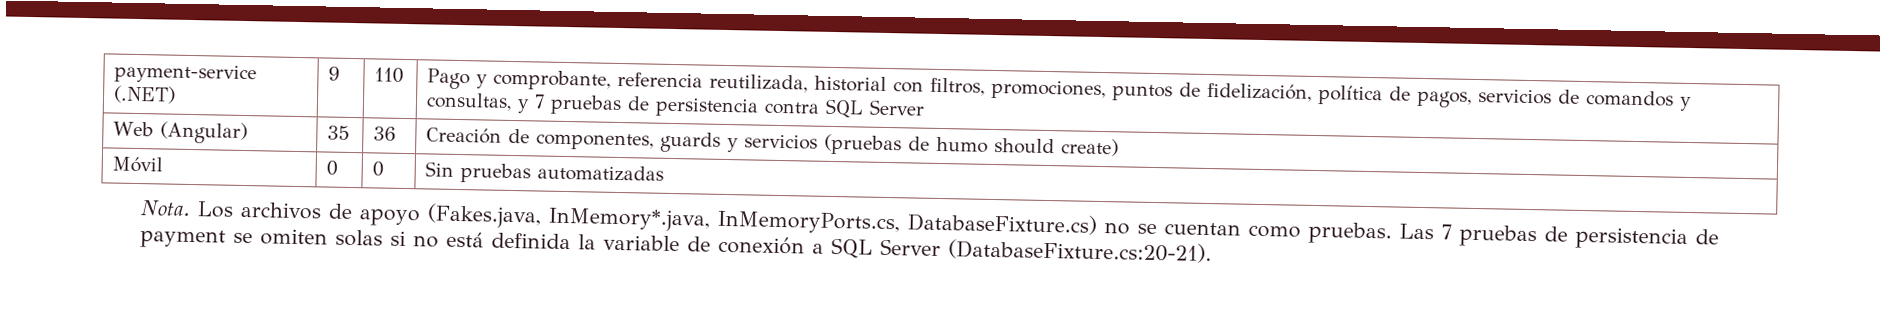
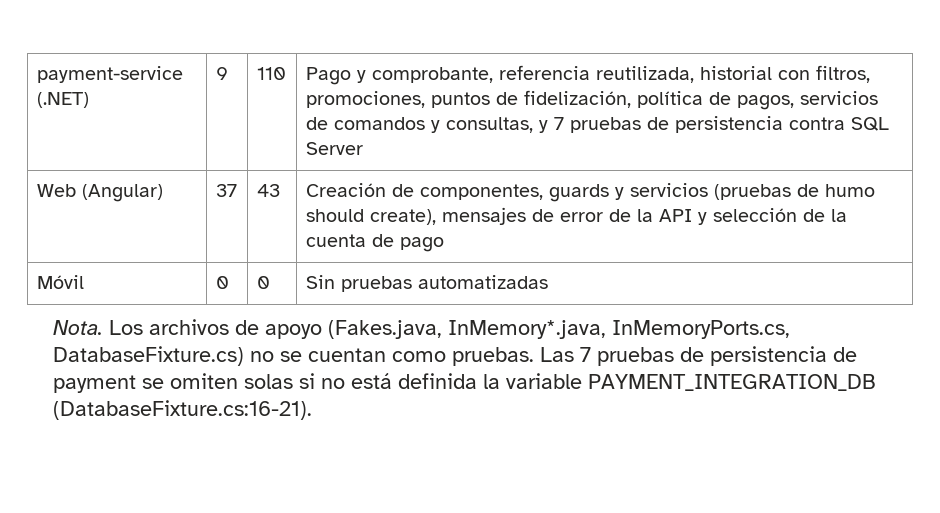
[327,125,351,140] [373,126,397,141] 35 | 36 -> [215,184,237,197] [256,184,280,197] 37 | 43
[1061,138,1120,157] create) -> [369,207,847,225] [305,234,444,252] create), mensajes de error de la API y selección de la cuenta de pago
[686,235,1212,264] de conexión a SQL Server (DatabaseFixture.cs:20-21). -> [588,374,877,391] [53,400,313,420] PAYMENT_INTEGRATION_DB (DatabaseFixture.cs:16-21).

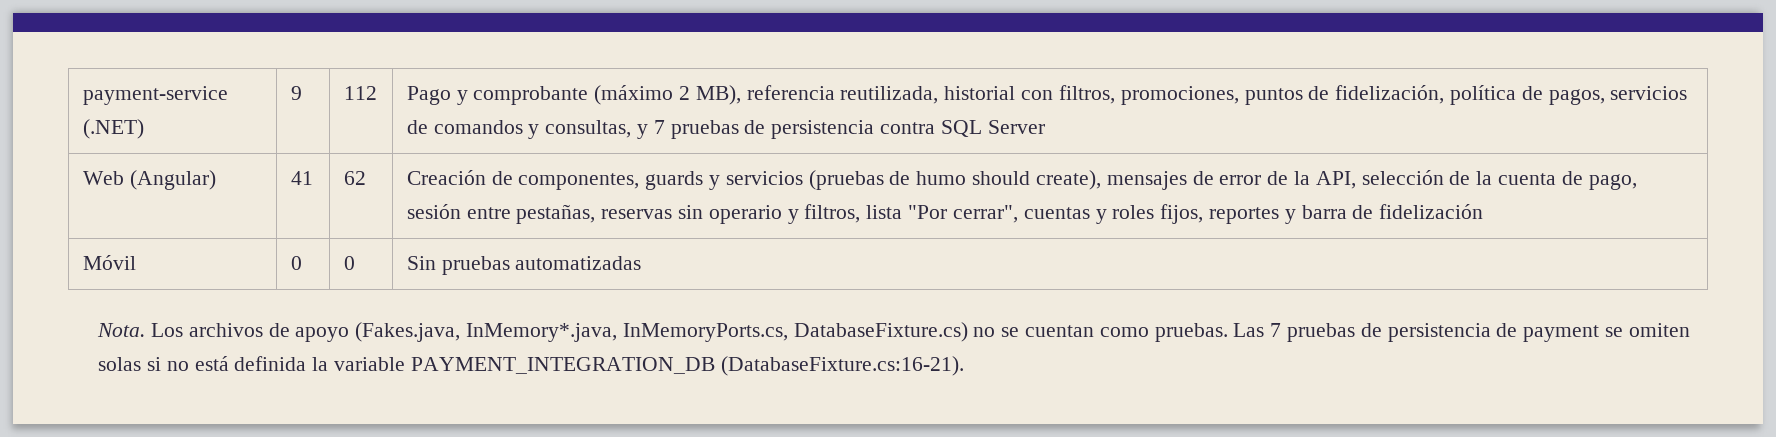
[256,67,286,80] 110 -> [343,86,377,100] 112
[371,67,493,83] comprobante, -> [473,85,741,105] comprobante (máximo 2 MB),
[215,184,237,197] [256,184,280,197] 37 | 43 -> [290,171,313,185] [343,171,366,185] 41 | 62
[658,209,707,225] API y -> [1315,171,1356,189] API,
[399,237,444,252] pago -> [1588,174,1637,190] [406,204,1484,224] pago, sesión entre pestañas, reservas sin operario y filtros, lista "Por cerrar", cuentas y roles fijos, reportes y barra de fidelización

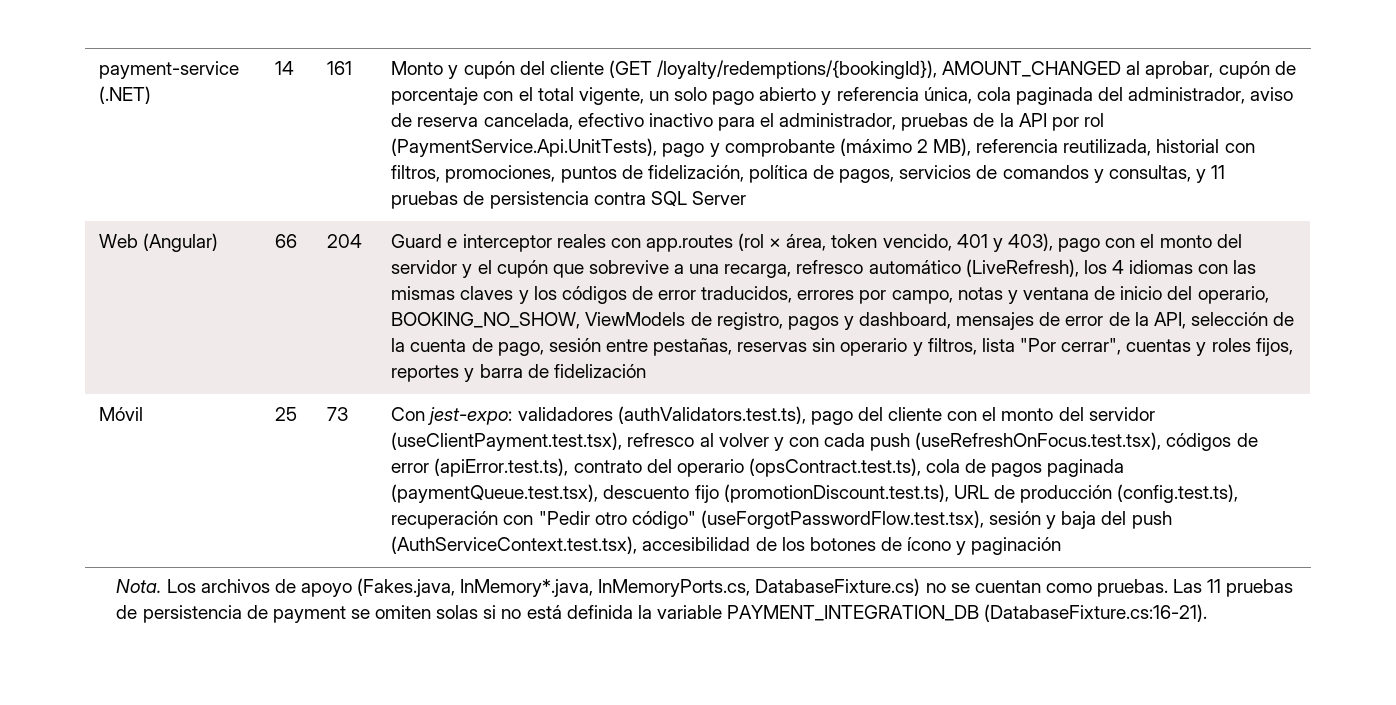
[290,86,302,100] [343,86,377,100] [406,86,451,105] 9 | 112 | Pago -> [275,61,295,75] [327,61,353,75] [391,60,1296,79] [391,87,1294,105] [391,113,1104,131] [391,138,705,157] 14 | 161 | Monto y cupón del cliente (GET /loyalty/redemptions/{bookingId}), AMOUNT_CHANGED al aprobar, cupón de porcentaje con el total vigente, un solo pago abierto y referencia única, cola paginada del administrador, aviso de reserva cancelada, efectivo inactivo para el administrador, pruebas de la API por rol (PaymentService.Api.UnitTests), pago
[653,120,665,134] 7 -> [1211,165,1226,179] 11
[290,171,313,185] [343,171,366,185] [406,170,1101,190] 41 | 62 | Creación de componentes, guards y servicios (pruebas de humo should create), -> [275,234,298,248] [327,234,363,248] [391,233,1242,252] [391,259,1257,278] [391,286,1269,304] [391,312,952,330] 66 | 204 | Guard e interceptor reales con app.routes (rol × área, token vencido, 401 y 403), pago con el monto del servidor y el cupón que sobrevive a una recarga, refresco automático (LiveRefresh), los 4 idiomas con las mismas claves y los códigos de error traducidos, errores por campo, notas y ventana de inicio del operario, BOOKING_NO_SHOW, ViewModels de registro, pagos y dashboard,
[290,256,302,270] [343,256,355,270] [406,256,642,275] 0 | 0 | Sin pruebas automatizadas -> [275,407,298,421] [327,407,349,421] [391,406,1155,425] [391,432,1258,451] [391,458,1125,477] [391,484,1239,503] [391,510,1172,529] [391,536,1062,555] 25 | 73 | Con jest-expo: validadores (authValidators.test.ts), pago del cliente con el monto del servidor (useClientPayment.test.tsx), refresco al volver y con cada push (useRefreshOnFocus.test.tsx), códigos de error (apiError.test.ts), contrato del operario (opsContract.test.ts), cola de pagos paginada (paymentQueue.test.tsx), descuento fijo (promotionDiscount.test.ts), URL de producción (config.test.ts), recuperación con "Pedir otro código" (useForgotPasswordFlow.test.tsx), sesión y baja del push (AuthServiceContext.test.tsx), accesibilidad de los botones de ícono y paginación
[1270,323,1282,337] 7 -> [1207,579,1222,593] 11

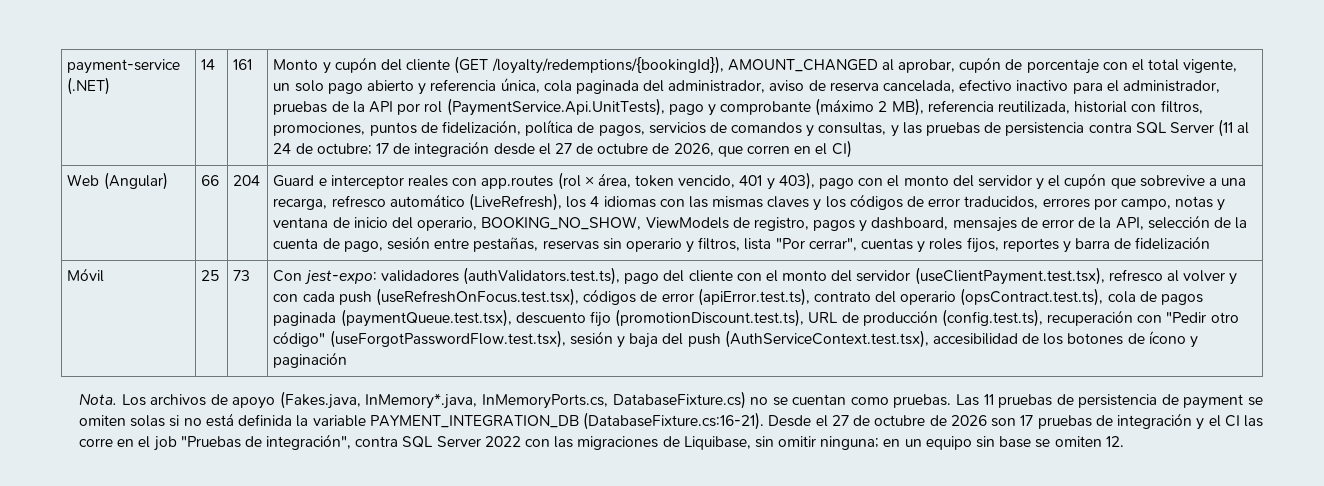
[1211,165,1226,179] 11 -> [902,122,922,134] las
(746, 198) none -> [1218,119,1250,137] [273,140,852,158] (11 al 24 de octubre; 17 de integración desde el 27 de octubre de 2026, que corren en el CI)
(1208, 613) none -> [768,413,1264,430] [78,434,1124,451] Desde el 27 de octubre de 2026 son 17 pruebas de integración y el CI las corre en el job "Pruebas de integración", contra SQL Server 2022 con las migraciones de Liquibase, sin omitir ninguna; en un equipo sin base se omiten 12.

